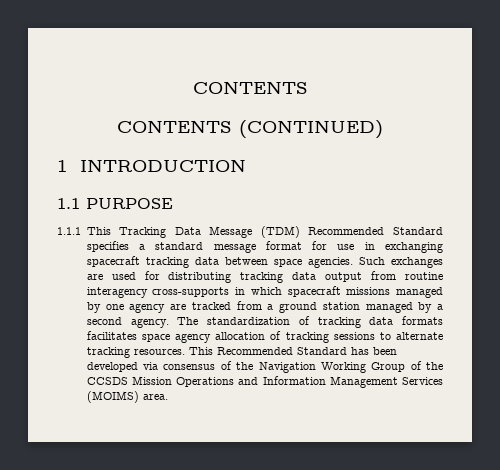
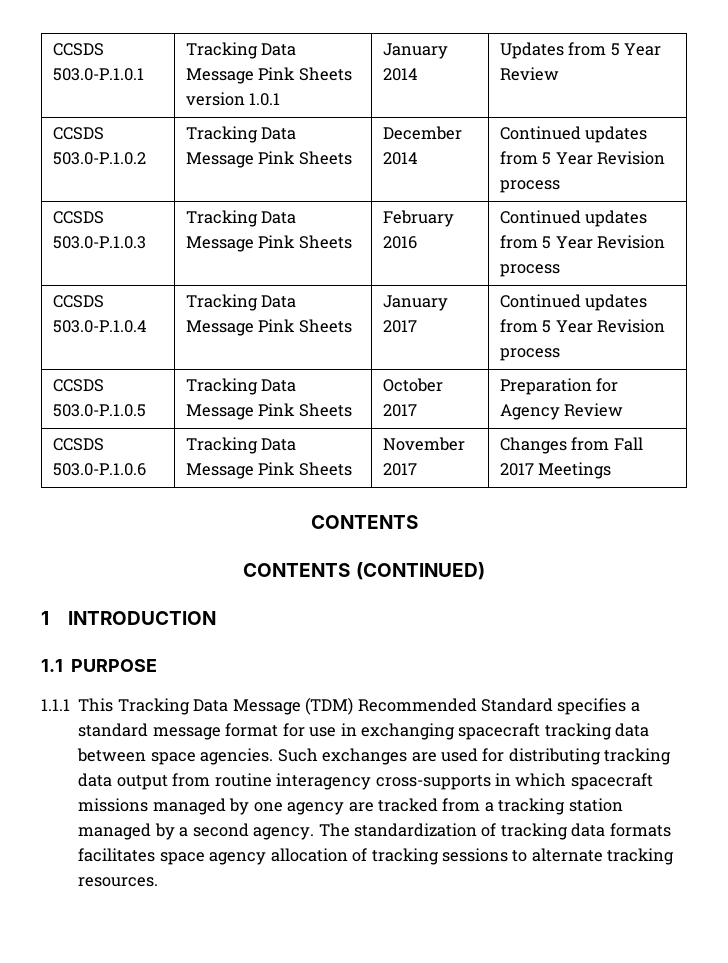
(192, 87) none -> [52,43,104,56] [52,68,144,81] [185,42,297,59] [185,67,352,84] [185,92,281,106] [382,43,448,59] [382,68,418,81] [499,42,662,59] [499,67,559,81] [52,127,104,140] [52,152,146,165] [185,126,297,143] [185,151,352,168] [382,126,462,140] [382,152,418,165] [499,126,648,143] [499,151,666,165] [499,180,560,193] [52,211,104,224] [52,236,146,249] [185,210,297,227] [185,235,352,252] [382,210,454,227] [382,236,417,249] [499,210,648,227] [499,235,666,249] [499,264,560,277] [52,295,104,308] [52,320,147,333] [185,294,297,311] [185,319,352,336] [382,295,448,311] [382,320,417,333] [499,294,648,311] [499,319,666,333] [499,348,560,361] [52,379,104,392] [52,404,146,417] [185,378,297,395] [185,403,352,420] [382,378,443,392] [382,404,417,417] [499,378,619,395] [499,403,624,420] [52,438,104,451] [52,463,146,476] [185,437,297,454] [185,462,352,479] [382,437,465,451] [382,463,417,476] [499,437,643,454] [499,462,612,479] CCSDS 503.0-P.1.0.1 | Tracking Data Message Pink Sheets version 1.0.1 | January 2014 | Updates from 5 Year Review // CCSDS 503.0-P.1.0.2 | Tracking Data Message Pink Sheets | December 2014 | Continued updates from 5 Year Revision process // CCSDS 503.0-P.1.0.3 | Tracking Data Message Pink Sheets | February 2016 | Continued updates from 5 Year Revision process // CCSDS 503.0-P.1.0.4 | Tracking Data Message Pink Sheets | January 2017 | Continued updates from 5 Year Revision process // CCSDS 503.0-P.1.0.5 | Tracking Data Message Pink Sheets | October 2017 | Preparation for Agency Review // CCSDS 503.0-P.1.0.6 | Tracking Data Message Pink Sheets | November 2017 | Changes from Fall 2017 Meetings //
[279,302,317,313] ground -> [498,798,566,815] tracking
[188,347,397,355] [86,361,443,373] [86,376,443,388] [86,391,168,403] This Recommended Standard has been developed via consensus of the Navigation Working Group of the CCSDS Mission Operations and Information Management Services (MOIMS) area. -> (159, 882) none

